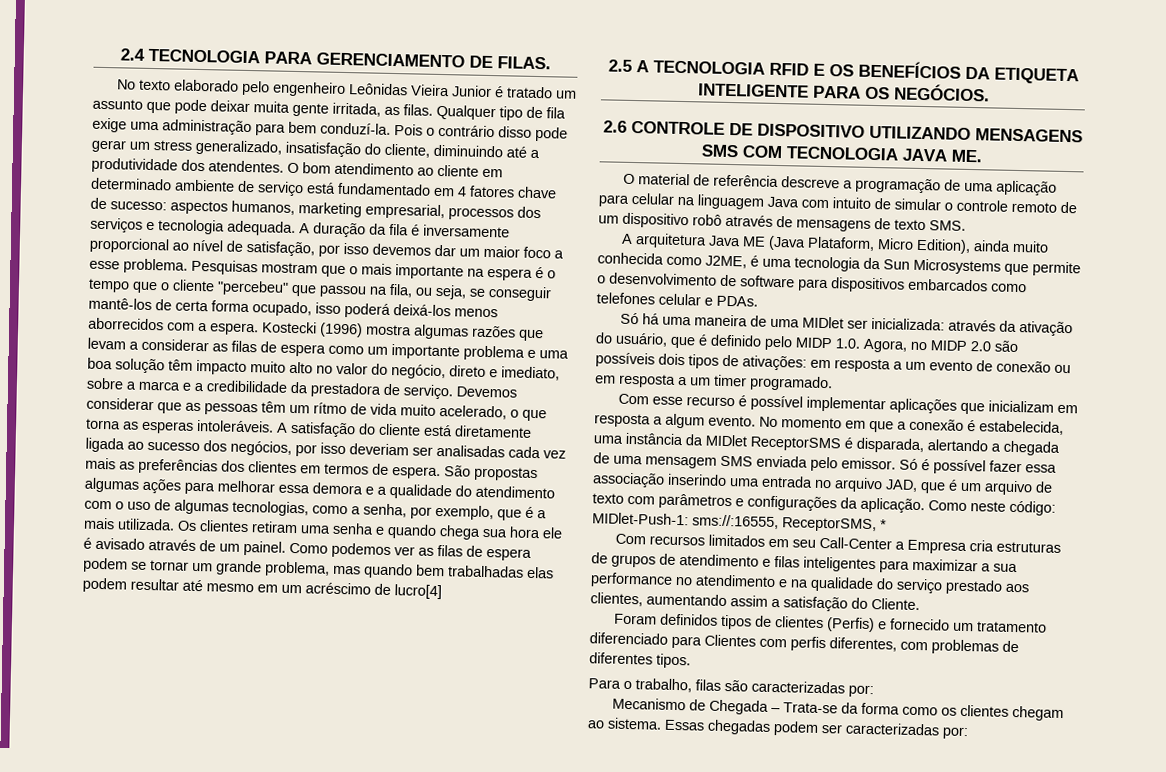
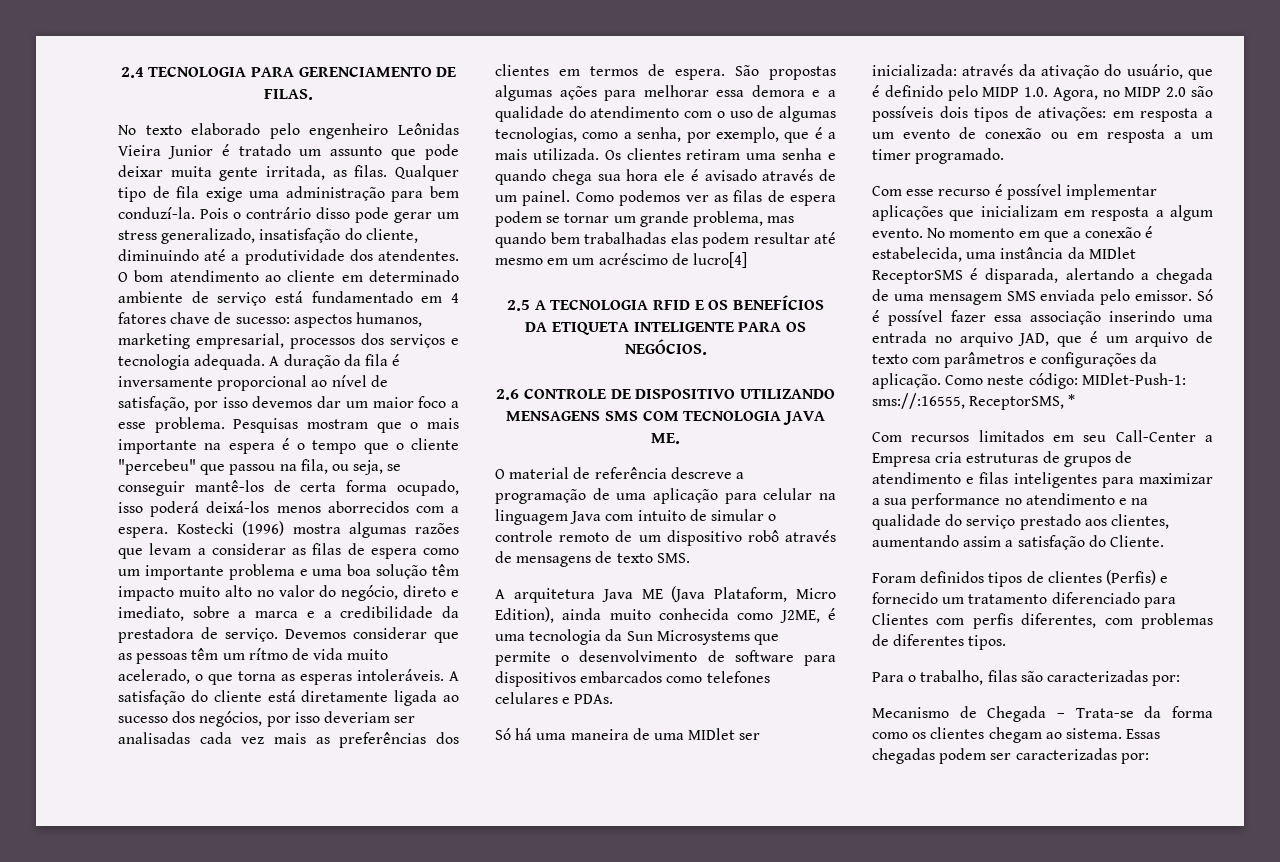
[658,293,701,306] celular -> [495,692,558,704] celulares

